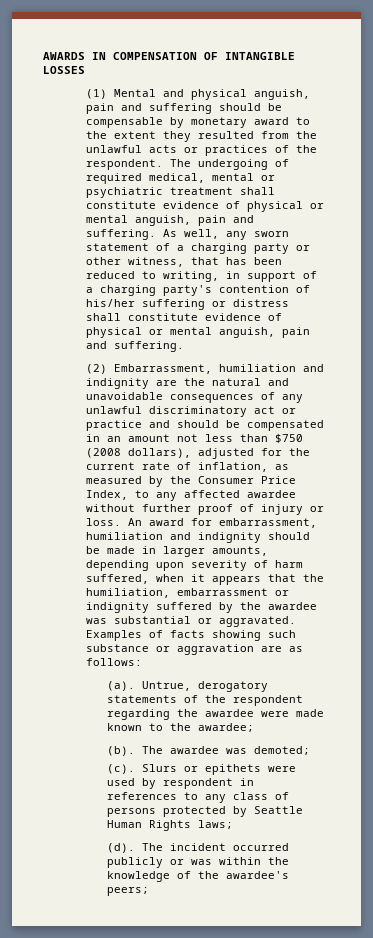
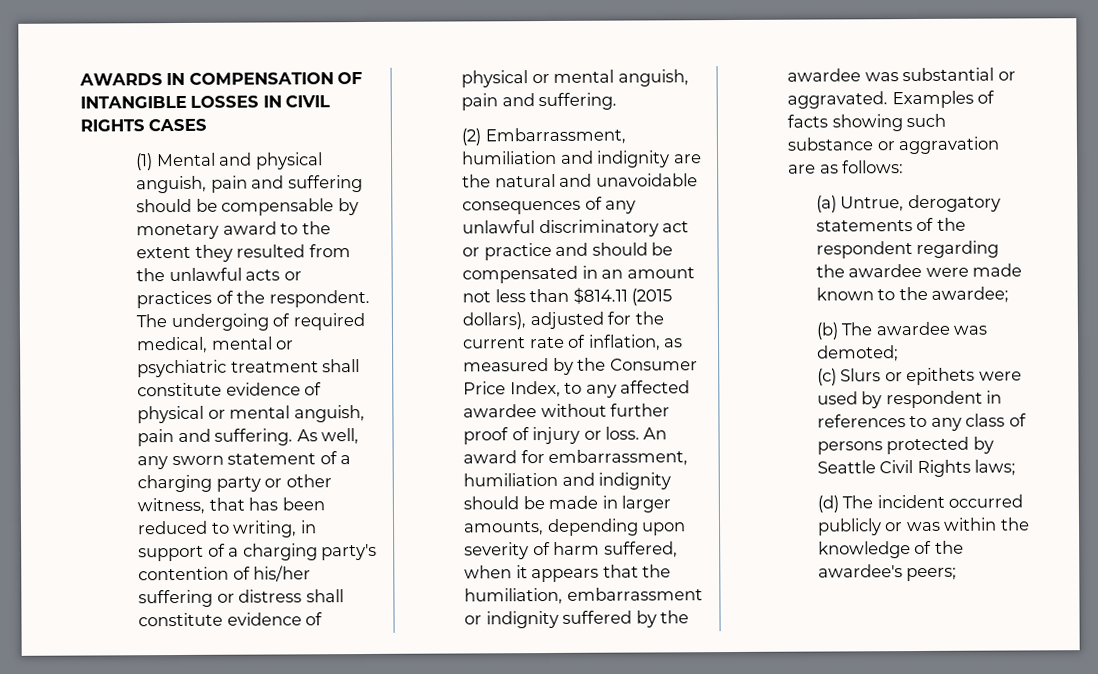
(85, 70) none -> [262,95,331,108] [80,118,208,132] IN CIVIL RIGHTS CASES
[274,434,303,443] [85,448,121,458] $750 (2008 -> [572,287,673,306] $814.11 (2015
[107,681,136,691] (a). -> [815,195,837,213] (a)
[107,746,136,756] (b). -> [815,322,839,340] (b)
[107,764,136,774] (c). -> [816,368,837,386] (c)
[107,820,143,828] Human -> [879,460,914,474] Civil
[107,843,136,853] (d). -> [816,495,839,513] (d)

